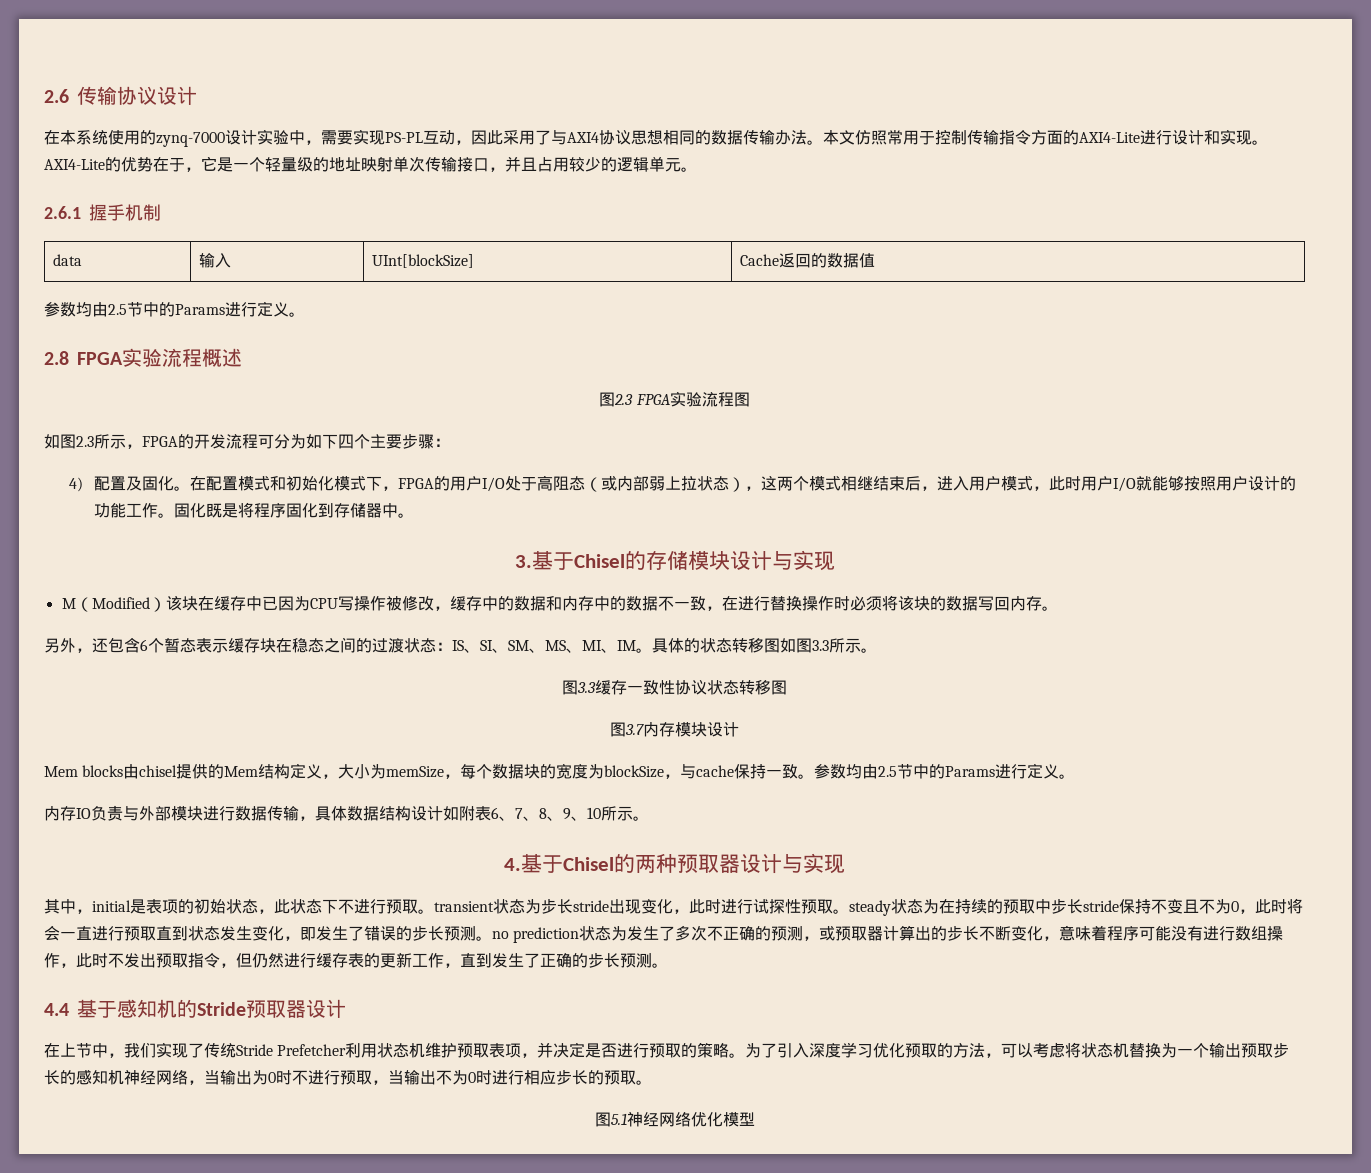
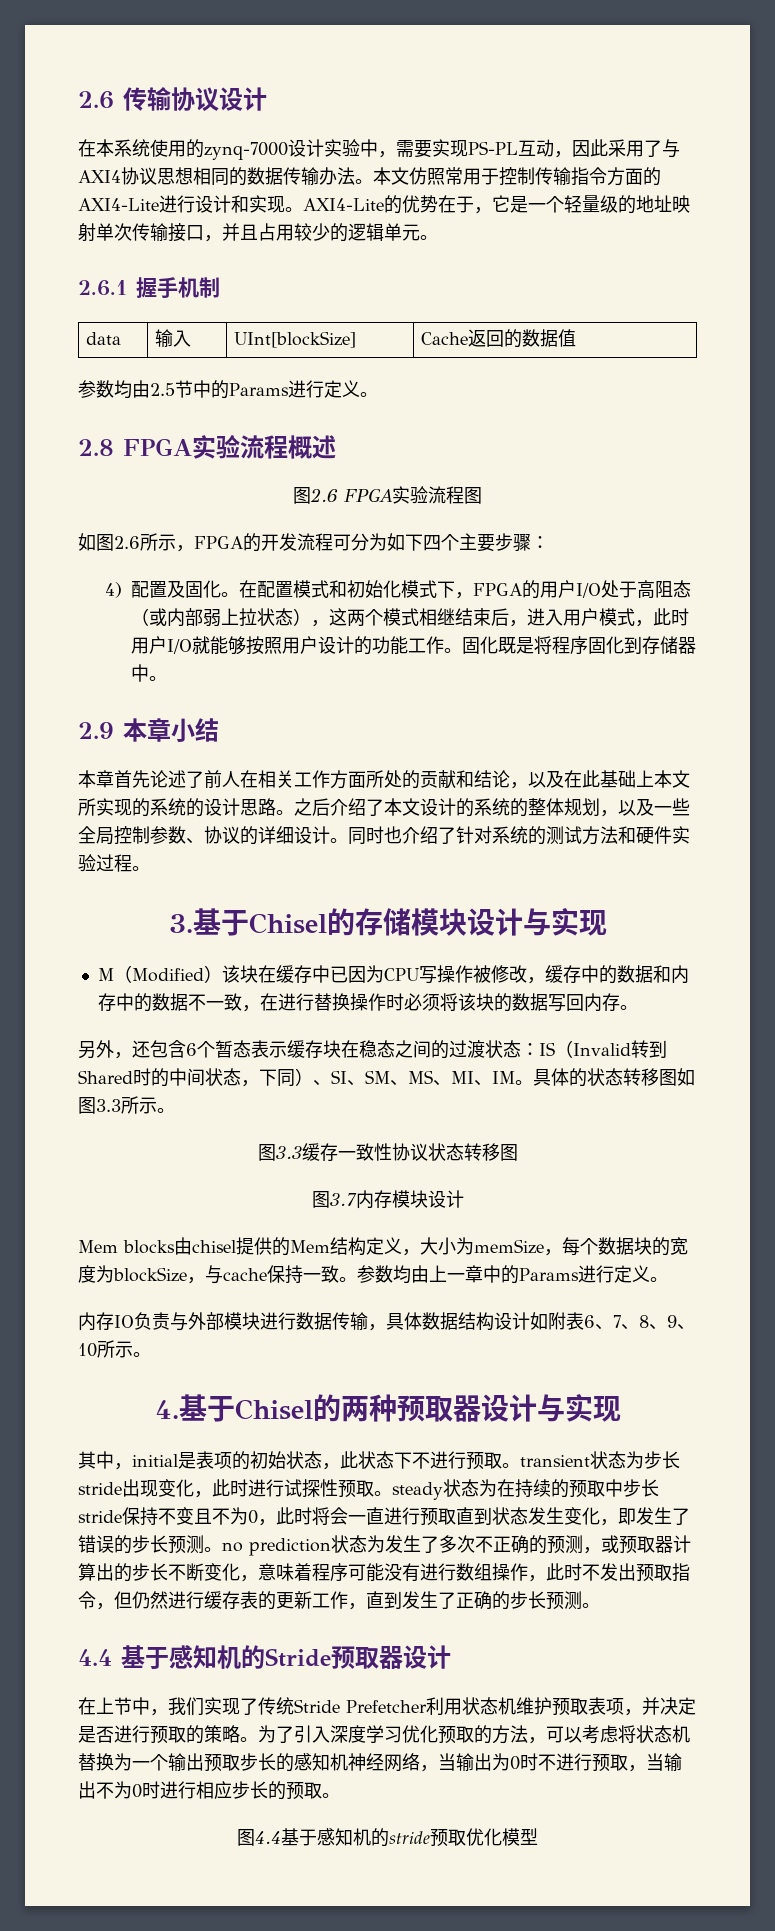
[614,394,634,405] 2.3 -> [310,488,338,502] 2.6
[76,436,94,447] 2.3 -> [114,536,140,549] 2.6
(415, 515) none -> [78,718,219,742] [78,770,690,789] [78,798,690,817] [78,826,690,845] [78,854,150,872] // 2.9本章小结 // 本章首先论述了前人在相关工作方面所处的贡献和结论，以及在此基础上本文所实现的系统的设计思路。之后介绍了本文设计的系统的整体规划，以及一些全局控制参数、协议的详细设计。同时也介绍了针对系统的测试方法和硬件实验过程。
(464, 645) none -> [555,1040,667,1058] [78,1068,313,1087] （Invalid转到Shared时的中间状态，下同）
[878,764,914,779] 2.5节 -> [429,1265,483,1283] 上一章
[610,1111,691,1127] 5.1神经网络 -> [255,1828,466,1847] 4.4基于感知机的stride预取

